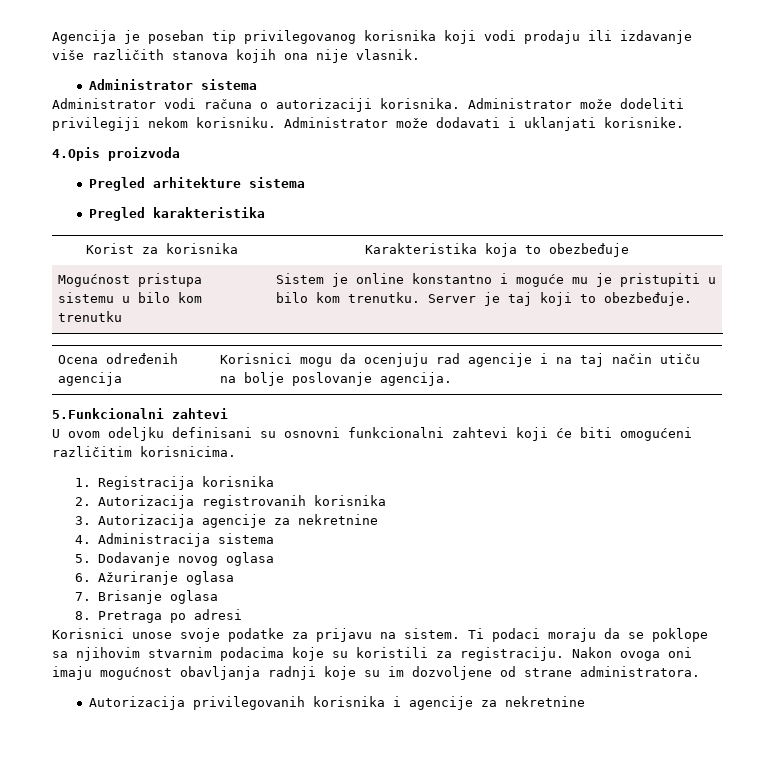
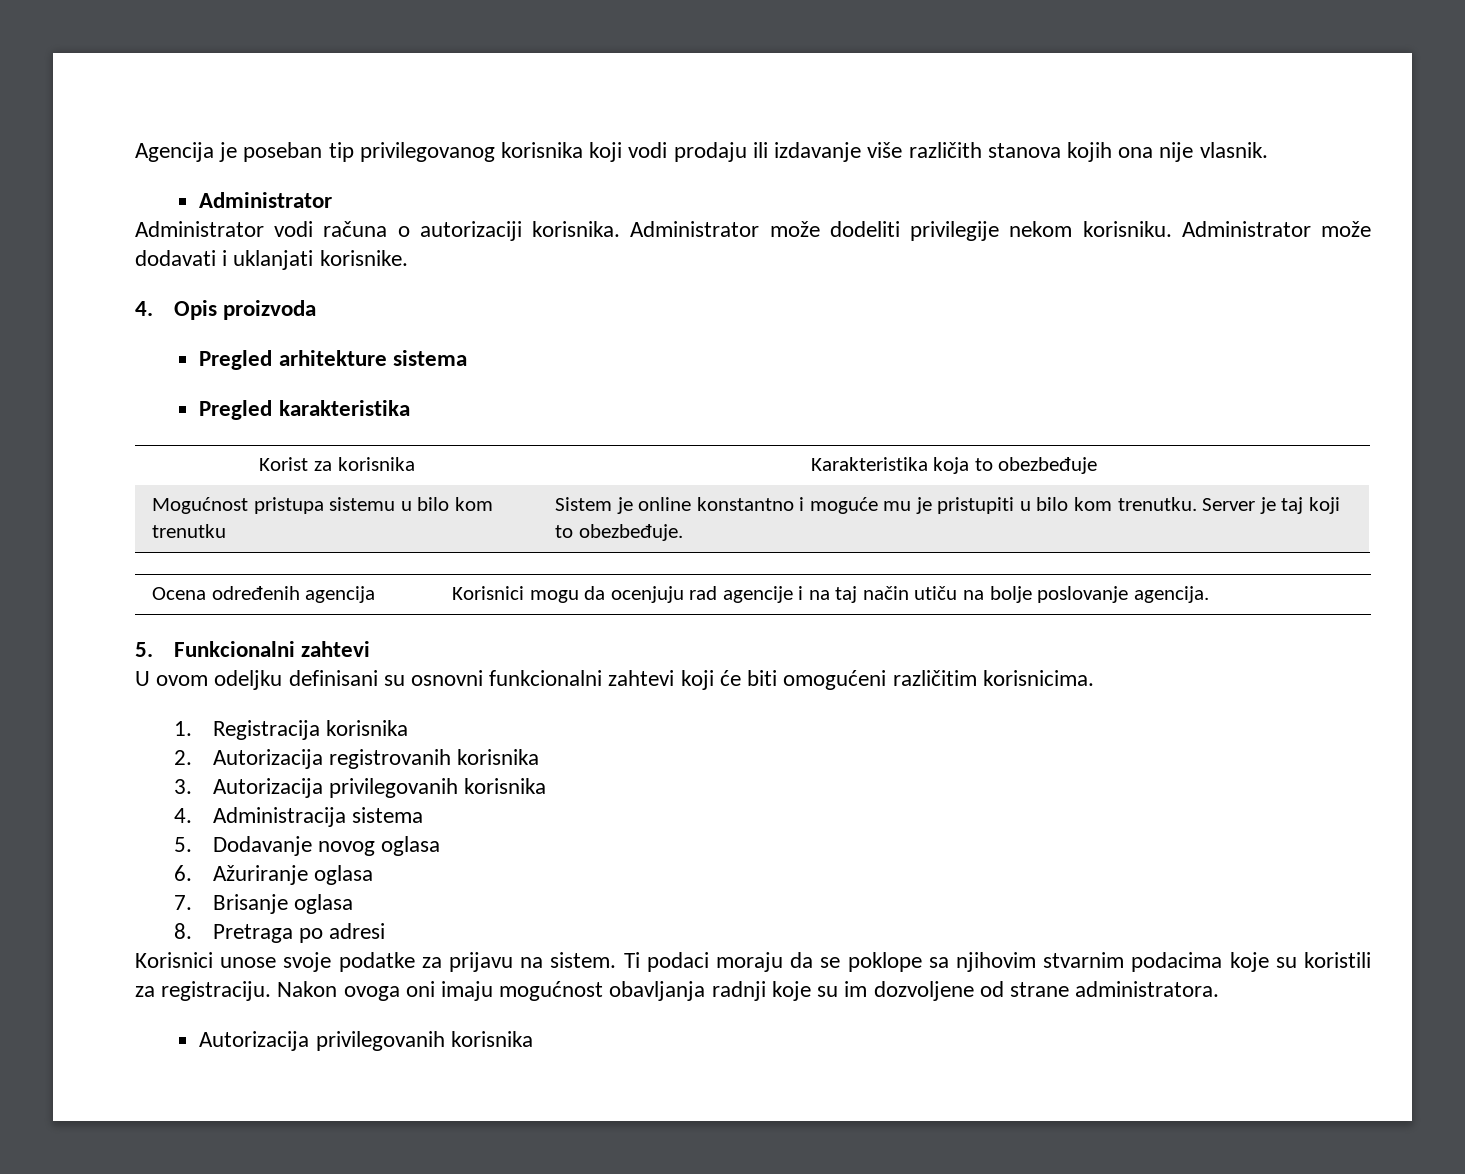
[200,79,257,90] sistema -> (333, 200) none
[52,117,140,131] privilegiji -> [910,221,1000,241] privilegije
[52,147,100,161] 4.Opis -> [135,300,218,320] 4. Opis
[52,408,164,419] 5.Funkcionalni -> [135,641,296,657] 5. Funkcionalni
[201,514,378,528] agencije za nekretnine -> [329,778,547,798] privilegovanih korisnika
[392,696,585,710] i agencije za nekretnine -> (533, 1039) none

